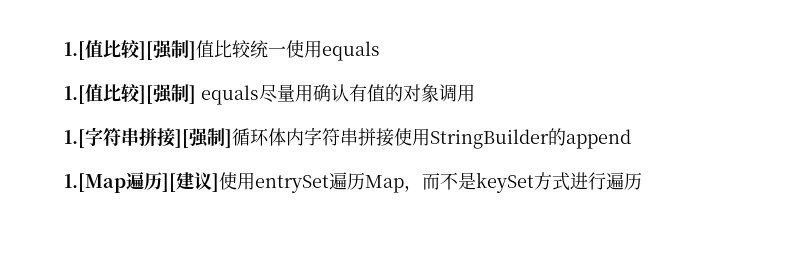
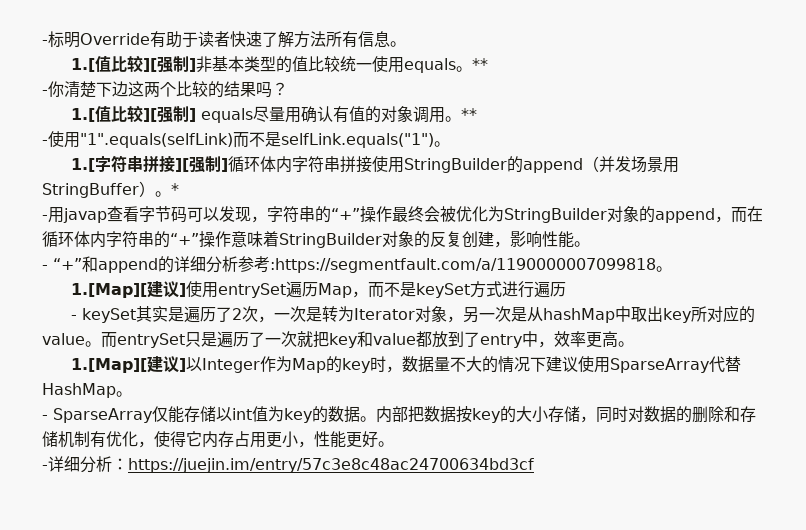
[64,40,196,60] 1.[值比较][强制] -> [42,31,406,48] [71,55,293,73] -标明Override有助于读者快速了解方法所有信息。 // 1.[值比较][强制]非基本类型的
(380, 51) none -> [456,58,489,72] [42,81,288,98] 。** // -你清楚下边这两个比较的结果吗？
(475, 93) none -> [445,108,478,122] [42,131,450,148] 。** // -使用"1".equals(selfLink)而不是selfLink.equals("1")。
[64,172,176,193] // 1.[Map遍历][ -> [583,156,680,173] [42,181,179,198] [42,206,763,223] [42,231,590,248] [42,256,672,273] [71,283,148,298] （并发场景用StringBuffer）。* // -用javap查看字节码可以发现，字符串的“+”操作最终会被优化为StringBuilder对象的append，而在循环体内字符串的“+”操作意味着StringBuilder对象的反复创建，影响性能。 // - “+”和append的详细分析参考:https://segmentfault.com/a/1190000007099818。 // 1.[Map][
(642, 181) none -> [71,305,756,323] [42,331,634,348] [71,356,742,373] [42,383,132,398] [42,406,756,423] [42,431,394,448] [42,456,534,473] // - keySet其实是遍历了2次，一次是转为Iterator对象，另一次是从hashMap中取出key所对应的value。而entrySet只是遍历了一次就把key和value都放到了entry中，效率更高。 // 1.[Map][建议]以Integer作为Map的key时，数据量不大的情况下建议使用SparseArray代替HashMap。 // - SparseArray仅能存储以int值为key的数据。内部把数据按key的大小存储，同时对数据的删除和存储机制有优化，使得它内存占用更小，性能更好。 // -详细分析：https://juejin.im/entry/57c3e8c48ac24700634bd3cf

